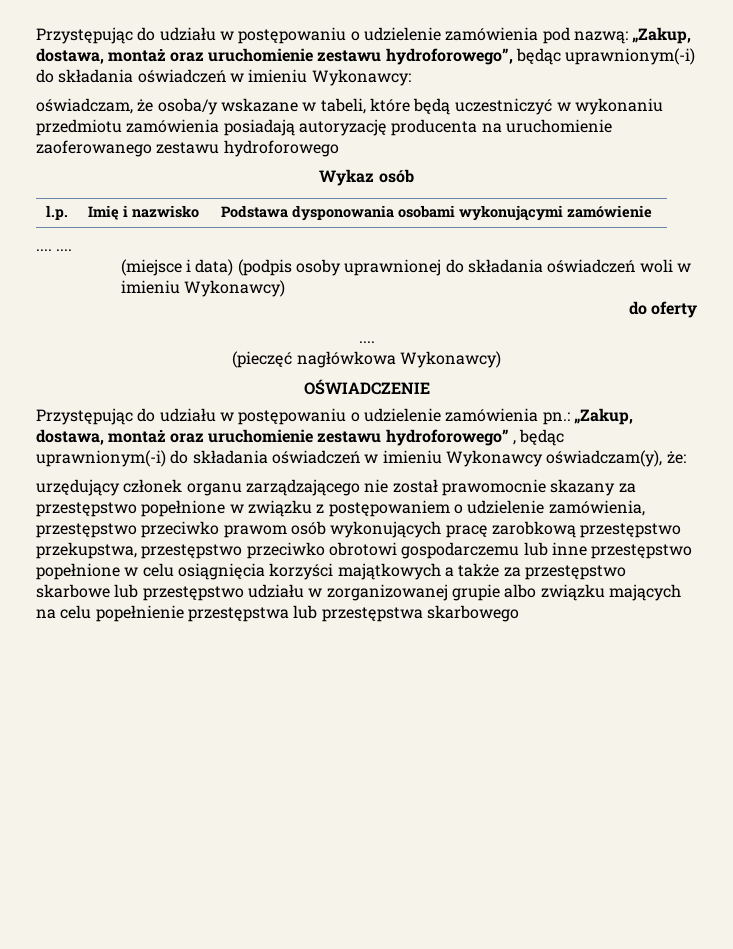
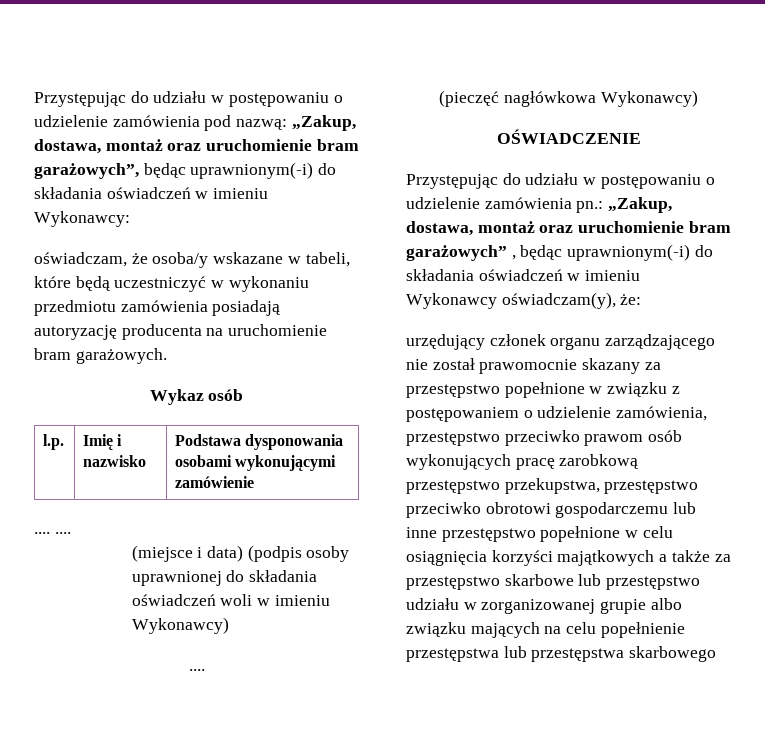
[317,48,513,65] zestawu hydroforowego”, -> [316,139,359,151] [34,163,139,179] bram garażowych”,
[36,140,339,157] zaoferowanego zestawu hydroforowego -> [34,348,167,364] bram garażowych.
[628,301,698,318] // do oferty -> (229, 625) none
[317,429,509,446] zestawu hydroforowego” -> [688,221,731,233] [406,245,507,261] bram garażowych”

